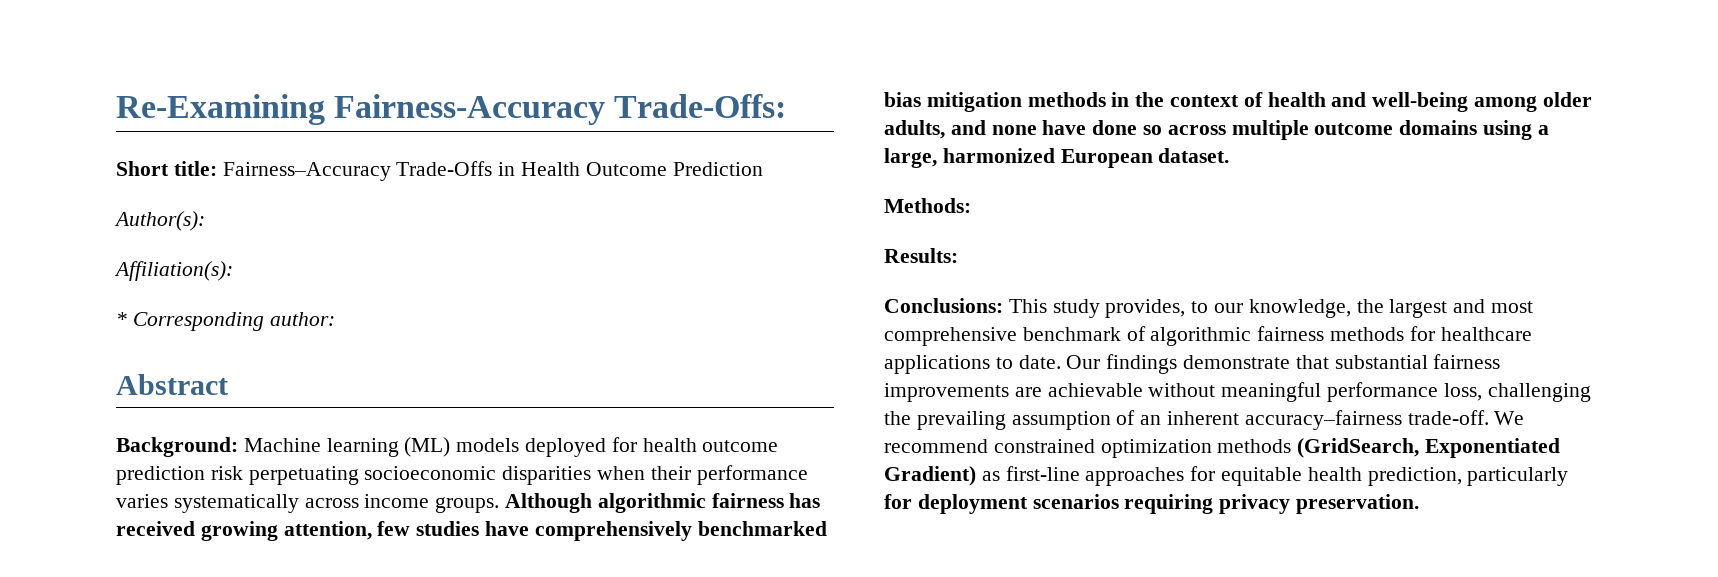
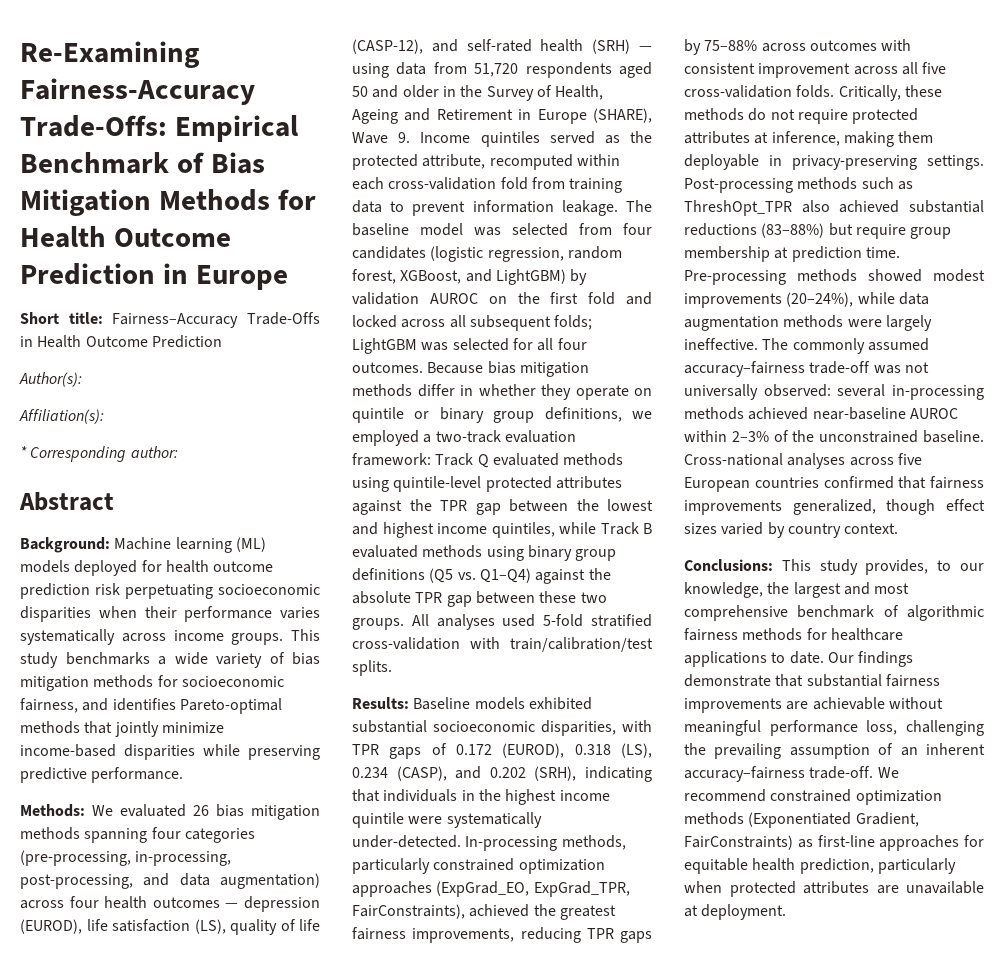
(787, 106) none -> [174,115,298,142] [20,152,265,174] [20,189,316,216] [20,226,231,248] [20,263,288,290] Empirical Benchmark of Bias Mitigation Methods for Health Outcome Prediction in Europe
[505,493,821,513] [116,521,827,541] [884,92,1592,112] [884,120,1549,140] [884,148,1230,168] [884,198,971,213] [884,248,958,263] Although algorithmic fairness has received growing attention, few studies have comprehensively benchmarked bias mitigation methods in the context of health and well-being among older adults, and none have done so across multiple outcome domains using a large, harmonized European dataset. // Methods: // Results: -> [291,629,320,641] [20,652,320,668] [20,675,284,691] [20,698,282,714] [20,721,224,737] [20,744,320,760] [20,767,184,783] [20,804,320,820] [20,827,255,843] [20,850,232,866] [20,873,320,889] [20,896,320,912] [20,919,320,935] [352,39,652,54] [352,62,652,78] [352,85,604,101] [352,108,652,124] [352,131,652,147] [352,154,620,170] [352,177,623,193] [352,200,652,216] [352,223,652,236] [352,246,622,262] [352,269,588,285] [352,292,652,305] [352,315,593,331] [352,338,587,354] [352,361,589,377] [352,384,652,400] [352,407,652,423] [352,430,576,446] [352,453,624,468] [352,476,622,492] [352,499,653,515] [352,522,652,538] [352,545,617,561] [352,568,611,584] [352,591,607,607] [352,614,652,630] [352,637,653,652] [352,660,392,676] [352,697,592,710] [352,720,652,736] [352,743,652,759] [352,766,652,782] [352,789,610,805] [352,812,542,828] [352,835,626,851] [352,858,605,874] [352,881,630,897] [352,904,616,920] [352,927,652,943] [684,39,912,55] [684,62,947,78] [684,85,942,101] [684,108,919,124] [684,131,934,147] [684,154,984,170] [684,177,913,193] [684,200,984,216] [684,223,952,239] [684,246,900,262] [684,269,985,285] [684,292,929,308] [684,315,932,331] [684,338,929,354] [684,361,929,377] [684,384,984,400] [684,407,958,420] [684,430,984,443] [684,453,922,469] [684,476,984,492] [684,499,985,515] [684,522,899,538] This study benchmarks a wide variety of bias mitigation methods for socioeconomic fairness, and identifies Pareto-optimal methods that jointly minimize income-based disparities while preserving predictive performance. // Methods: We evaluated 26 bias mitigation methods spanning four categories (pre-processing, in-processing, post-processing, and data augmentation) across four health outcomes — depression (EUROD), life satisfaction (LS), quality of life (CASP-12), and self-rated health (SRH) — using data from 51,720 respondents aged 50 and older in the Survey of Health, Ageing and Retirement in Europe (SHARE), Wave 9. Income quintiles served as the protected attribute, recomputed within each cross-validation fold from training data to prevent information leakage. The baseline model was selected from four candidates (logistic regression, random forest, XGBoost, and LightGBM) by validation AUROC on the first fold and locked across all subsequent folds; LightGBM was selected for all four outcomes. Because bias mitigation methods differ in whether they operate on quintile or binary group definitions, we employed a two-track evaluation framework: Track Q evaluated methods using quintile-level protected attributes against the TPR gap between the lowest and highest income quintiles, while Track B evaluated methods using binary group definitions (Q5 vs. Q1–Q4) against the absolute TPR gap between these two groups. All analyses used 5-fold stratified cross-validation with train/calibration/test splits. // Results: Baseline models exhibited substantial socioeconomic disparities, with TPR gaps of 0.172 (EUROD), 0.318 (LS), 0.234 (CASP), and 0.202 (SRH), indicating that individuals in the highest income quintile were systematically under-detected. In-processing methods, particularly constrained optimization approaches (ExpGrad_EO, ExpGrad_TPR, FairConstraints), achieved the greatest fairness improvements, reducing TPR gaps by 75–88% across outcomes with consistent improvement across all five cross-validation folds. Critically, these methods do not require protected attributes at inference, making them deployable in privacy-preserving settings. Post-processing methods such as ThreshOpt_TPR also achieved substantial reductions (83–88%) but require group membership at prediction time. Pre-processing methods showed modest improvements (20–24%), while data augmentation methods were largely ineffective. The commonly assumed accuracy–fairness trade-off was not universally observed: several in-processing methods achieved near-baseline AUROC within 2–3% of the unconstrained baseline. Cross-national analyses across five European countries confirmed that fairness improvements generalized, though effect sizes varied by country context.
[1297,438,1561,458] [884,466,976,486] (GridSearch, Exponentiated Gradient) -> [748,812,919,828] [684,835,793,850] (Exponentiated Gradient, FairConstraints)
[884,494,1420,514] for deployment scenarios requiring privacy preservation. -> [684,881,984,897] [684,904,787,920] when protected attributes are unavailable at deployment.

